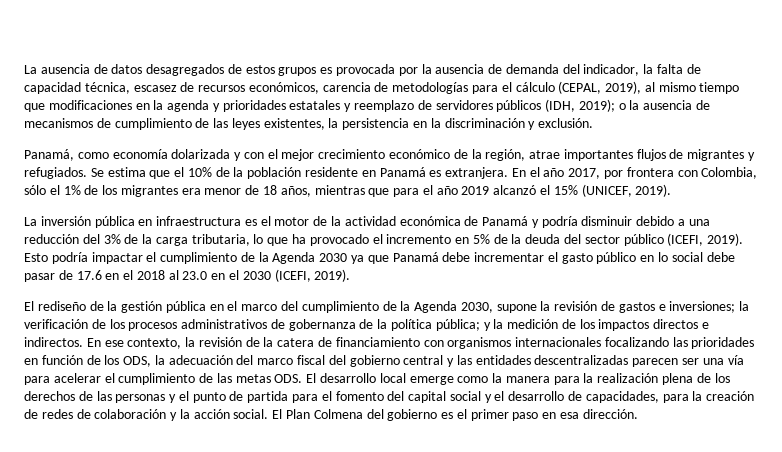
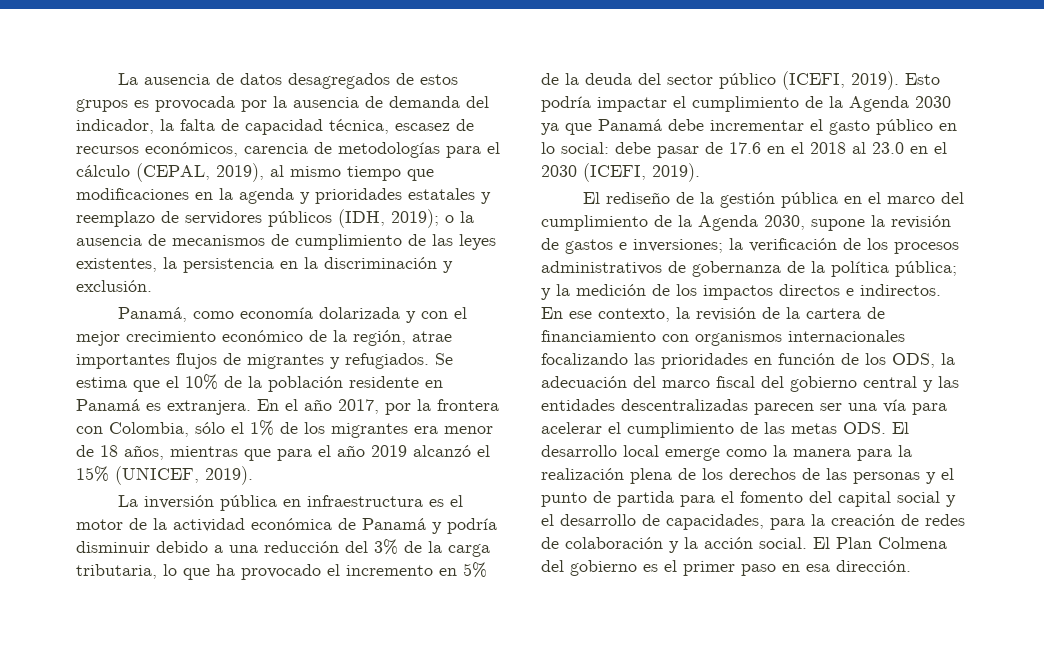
(624, 174) none -> [417,399,431,411] la
[671,252,703,262] social -> [561,142,609,154] social:
[277,338,315,347] catera -> [806,308,861,319] cartera

